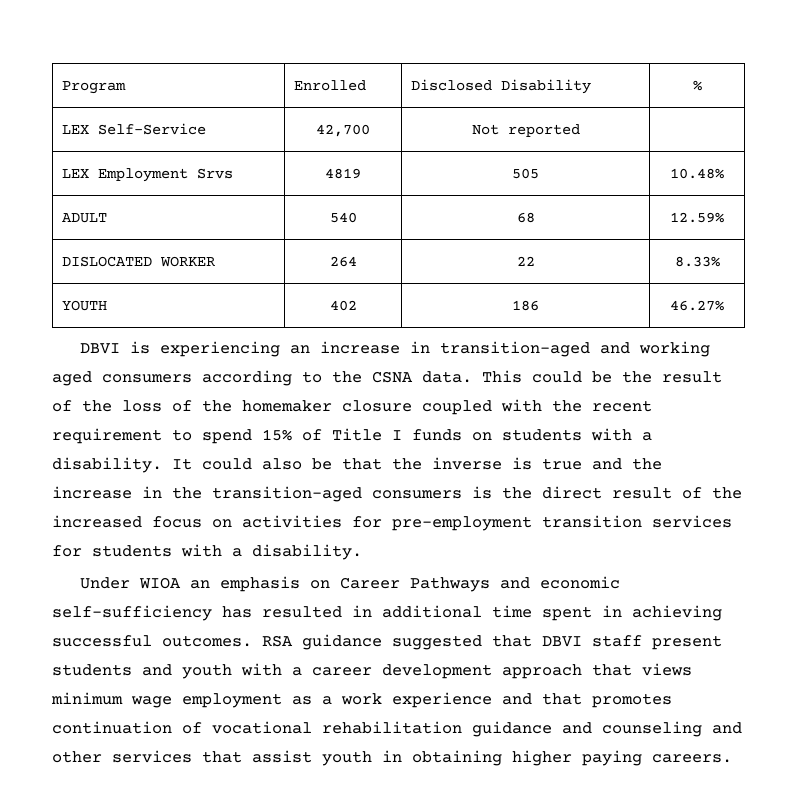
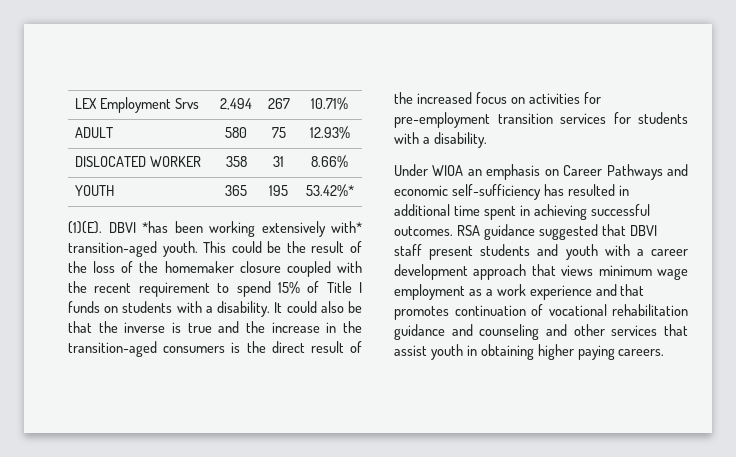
[62,81,127,94] [294,80,367,91] [411,79,592,94] [692,80,702,91] [62,123,207,135] [316,124,370,137] [471,124,580,137] [62,168,234,182] [325,168,361,179] [512,168,539,179] [670,168,724,179] [62,213,108,223] [329,212,357,223] [516,212,535,223] [670,212,724,223] [62,256,216,267] [329,256,357,267] [516,256,535,266] [674,256,720,267] [62,300,108,311] [329,300,357,311] [512,300,539,311] [670,300,724,311] [79,341,710,357] [52,370,472,386] Program | Enrolled | Disclosed Disability | % // LEX Self-Service | 42,700 | Not reported | // LEX Employment Srvs | 4819 | 505 | 10.48% // ADULT | 540 | 68 | 12.59% // DISLOCATED WORKER | 264 | 22 | 8.33% // YOUTH | 402 | 186 | 46.27% // DBVI is experiencing an increase in transition-aged and working aged consumers according to the CSNA data. -> [74,97,199,113] [220,98,252,110] [267,98,290,109] [311,97,348,110] [74,127,113,138] [225,127,247,138] [271,127,286,138] [309,126,350,139] [74,156,201,167] [225,156,247,167] [273,156,284,167] [311,155,348,168] [74,185,114,196] [225,185,247,196] [269,185,288,196] [305,184,354,197] [68,221,362,237] [68,241,198,257] LEX Employment Srvs | 2,494 | 267 | 10.71% // ADULT | 580 | 75 | 12.93% // DISLOCATED WORKER | 358 | 31 | 8.66% // YOUTH | 365 | 195 | 53.42%* // (1)(E). DBVI *has been working extensively with* transition-aged youth.

